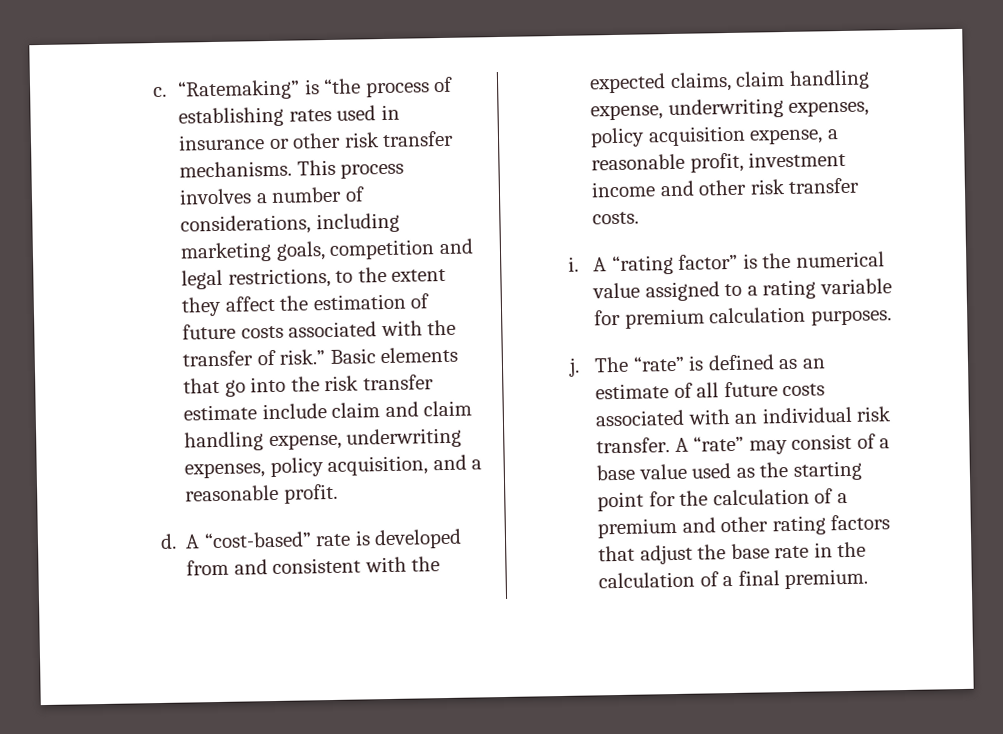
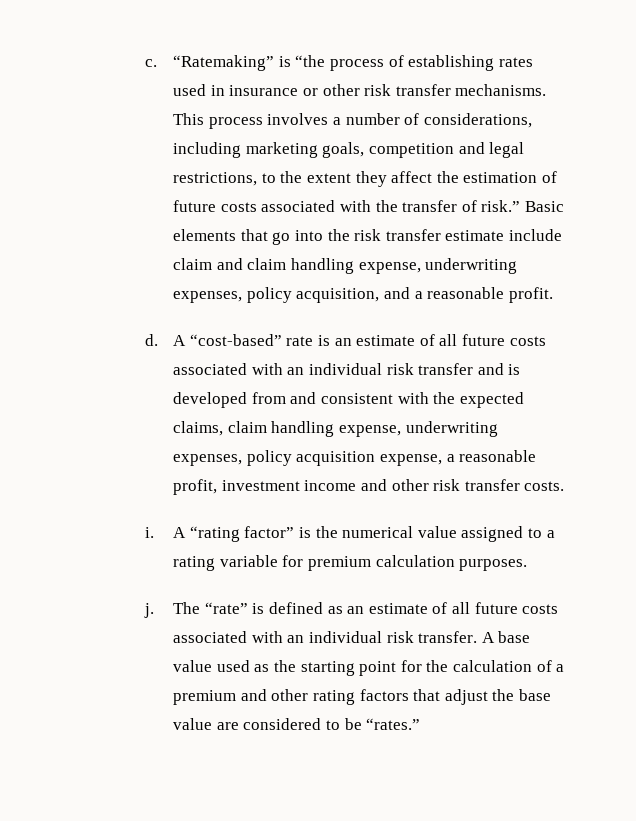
(371, 538) none -> [334,334,546,346] [173,363,521,375] an estimate of all future costs associated with an individual risk transfer and is
[693,433,891,455] “rate” may consist of a -> (495, 637) none
[774,541,867,559] [597,568,869,590] rate in the calculation of a final premium. -> [173,718,421,730] value are considered to be “rates.”

